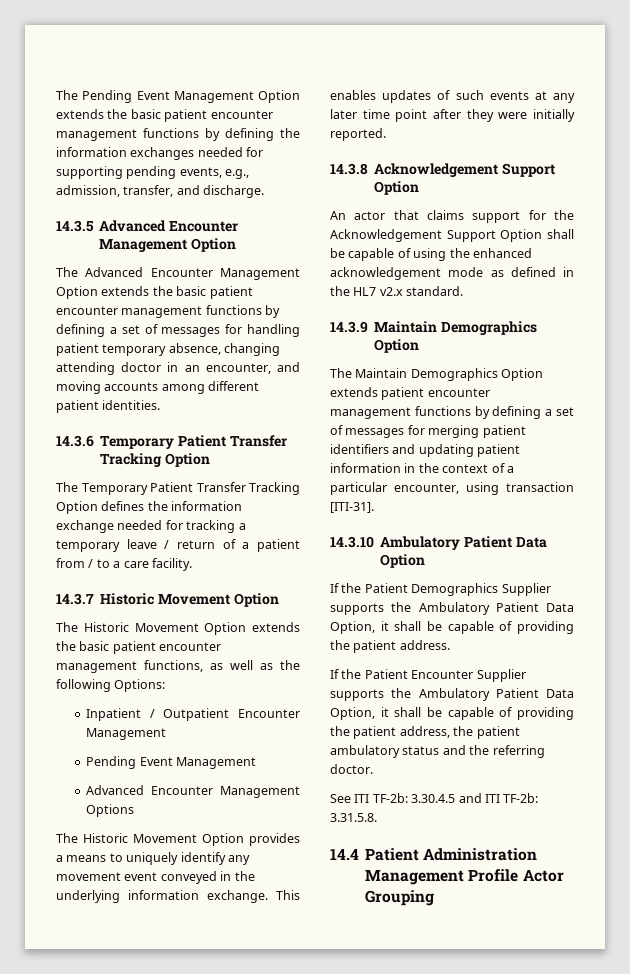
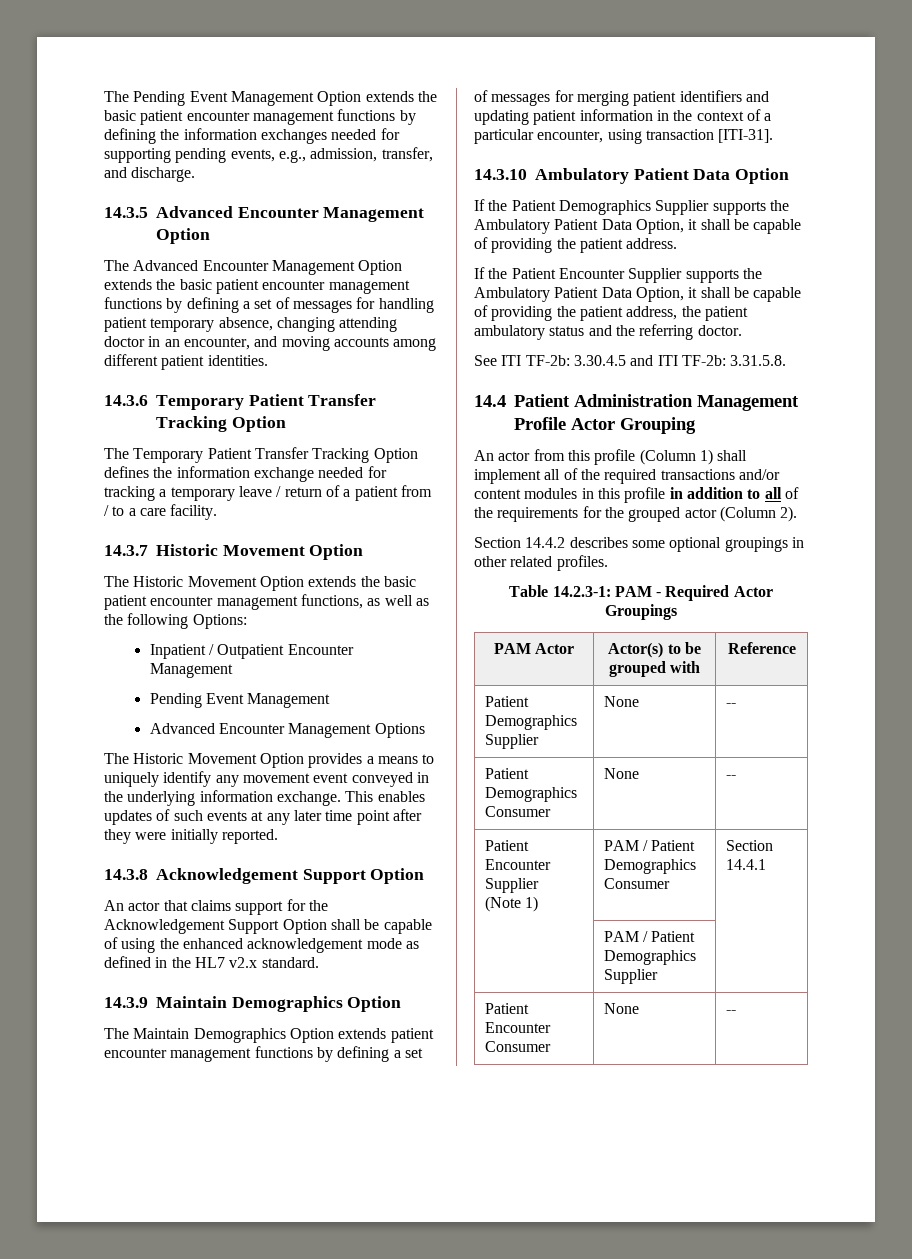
(435, 898) none -> [474,449,748,465] [474,468,780,484] [474,487,799,503] [474,506,798,522] [474,537,804,552] [474,555,608,571] [509,585,773,601] [605,604,677,620] [493,643,575,654] [608,642,701,658] [608,661,701,677] [727,642,796,654] [484,696,529,707] [484,715,577,730] [484,734,539,749] [603,696,639,707] [725,703,736,707] [484,768,529,779] [484,787,577,802] [484,806,551,817] [603,768,639,779] [725,775,736,779] [484,840,529,851] [484,859,551,870] [484,878,539,893] [484,896,538,912] [603,840,696,851] [603,859,696,874] [603,878,670,889] [725,840,773,851] [725,859,766,870] [603,931,696,942] [603,950,696,965] [603,969,658,984] [484,1003,529,1014] [484,1022,551,1033] [484,1041,551,1052] [603,1003,639,1014] [725,1010,736,1014] // An actor from this profile (Column 1) shall implement all of the required transactions and/or content modules in this profile in addition to all of the requirements for the grouped actor (Column 2). // Section 14.4.2 describes some optional groupings in other related profiles. // Table 14.2.3-1: PAM - Required Actor Groupings // PAM Actor | Actor(s) to be grouped with | Reference // Patient Demographics Supplier | None | -- // Patient Demographics Consumer | None | -- // Patient Encounter Supplier // (Note 1) | PAM / Patient Demographics Consumer | Section 14.4.1 // | PAM / Patient Demographics Supplier | // Patient Encounter Consumer | None | --

